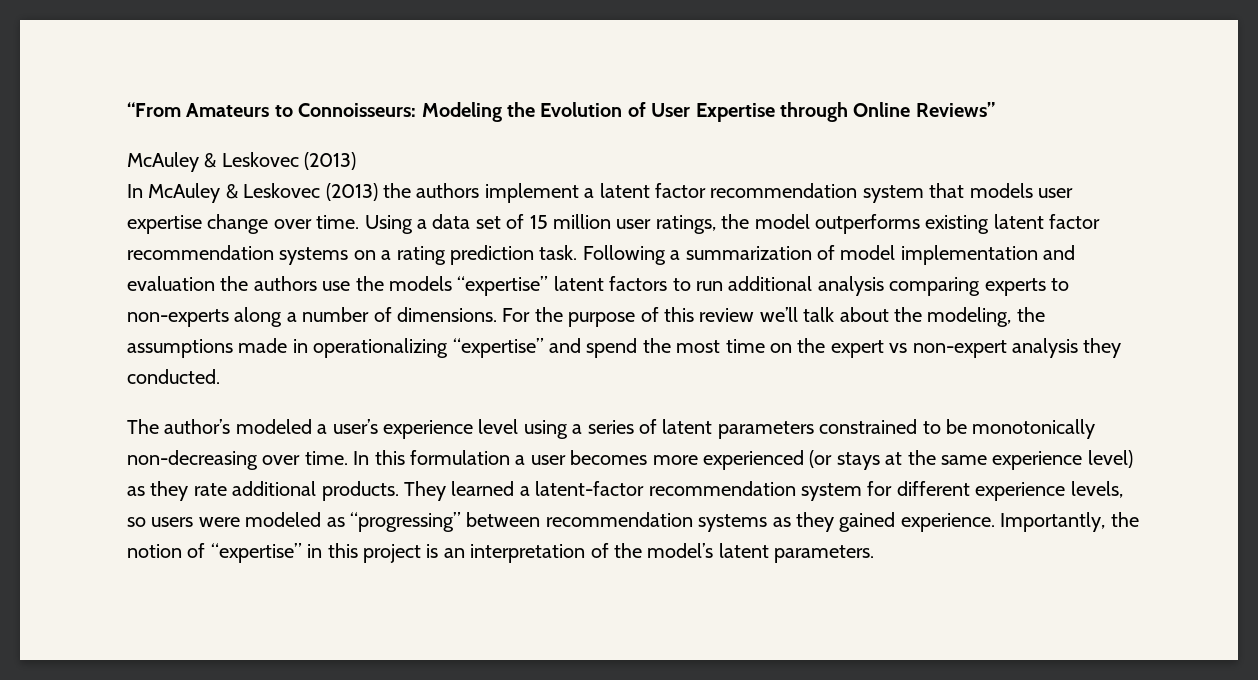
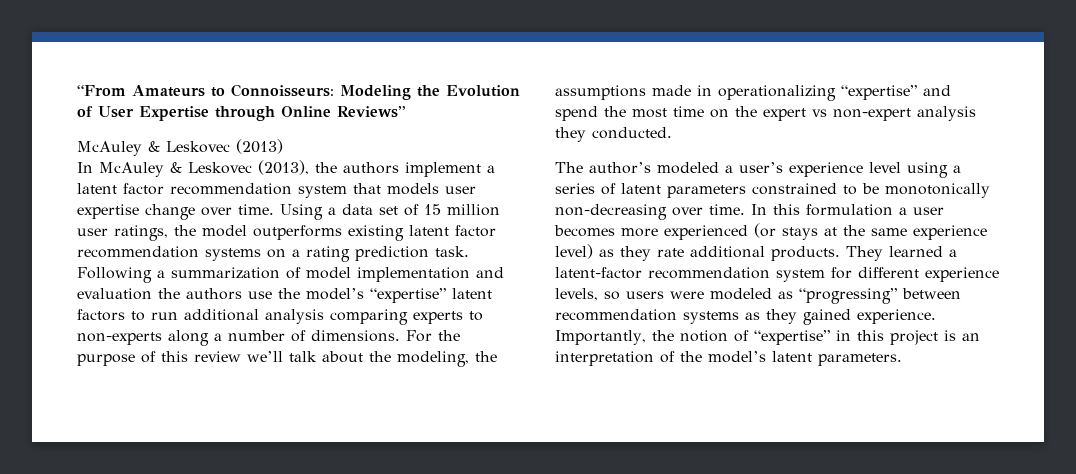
[325,183,378,201] (2013) -> [258,160,309,175] (2013),
[389,276,452,291] models -> [306,288,364,300] model’s

